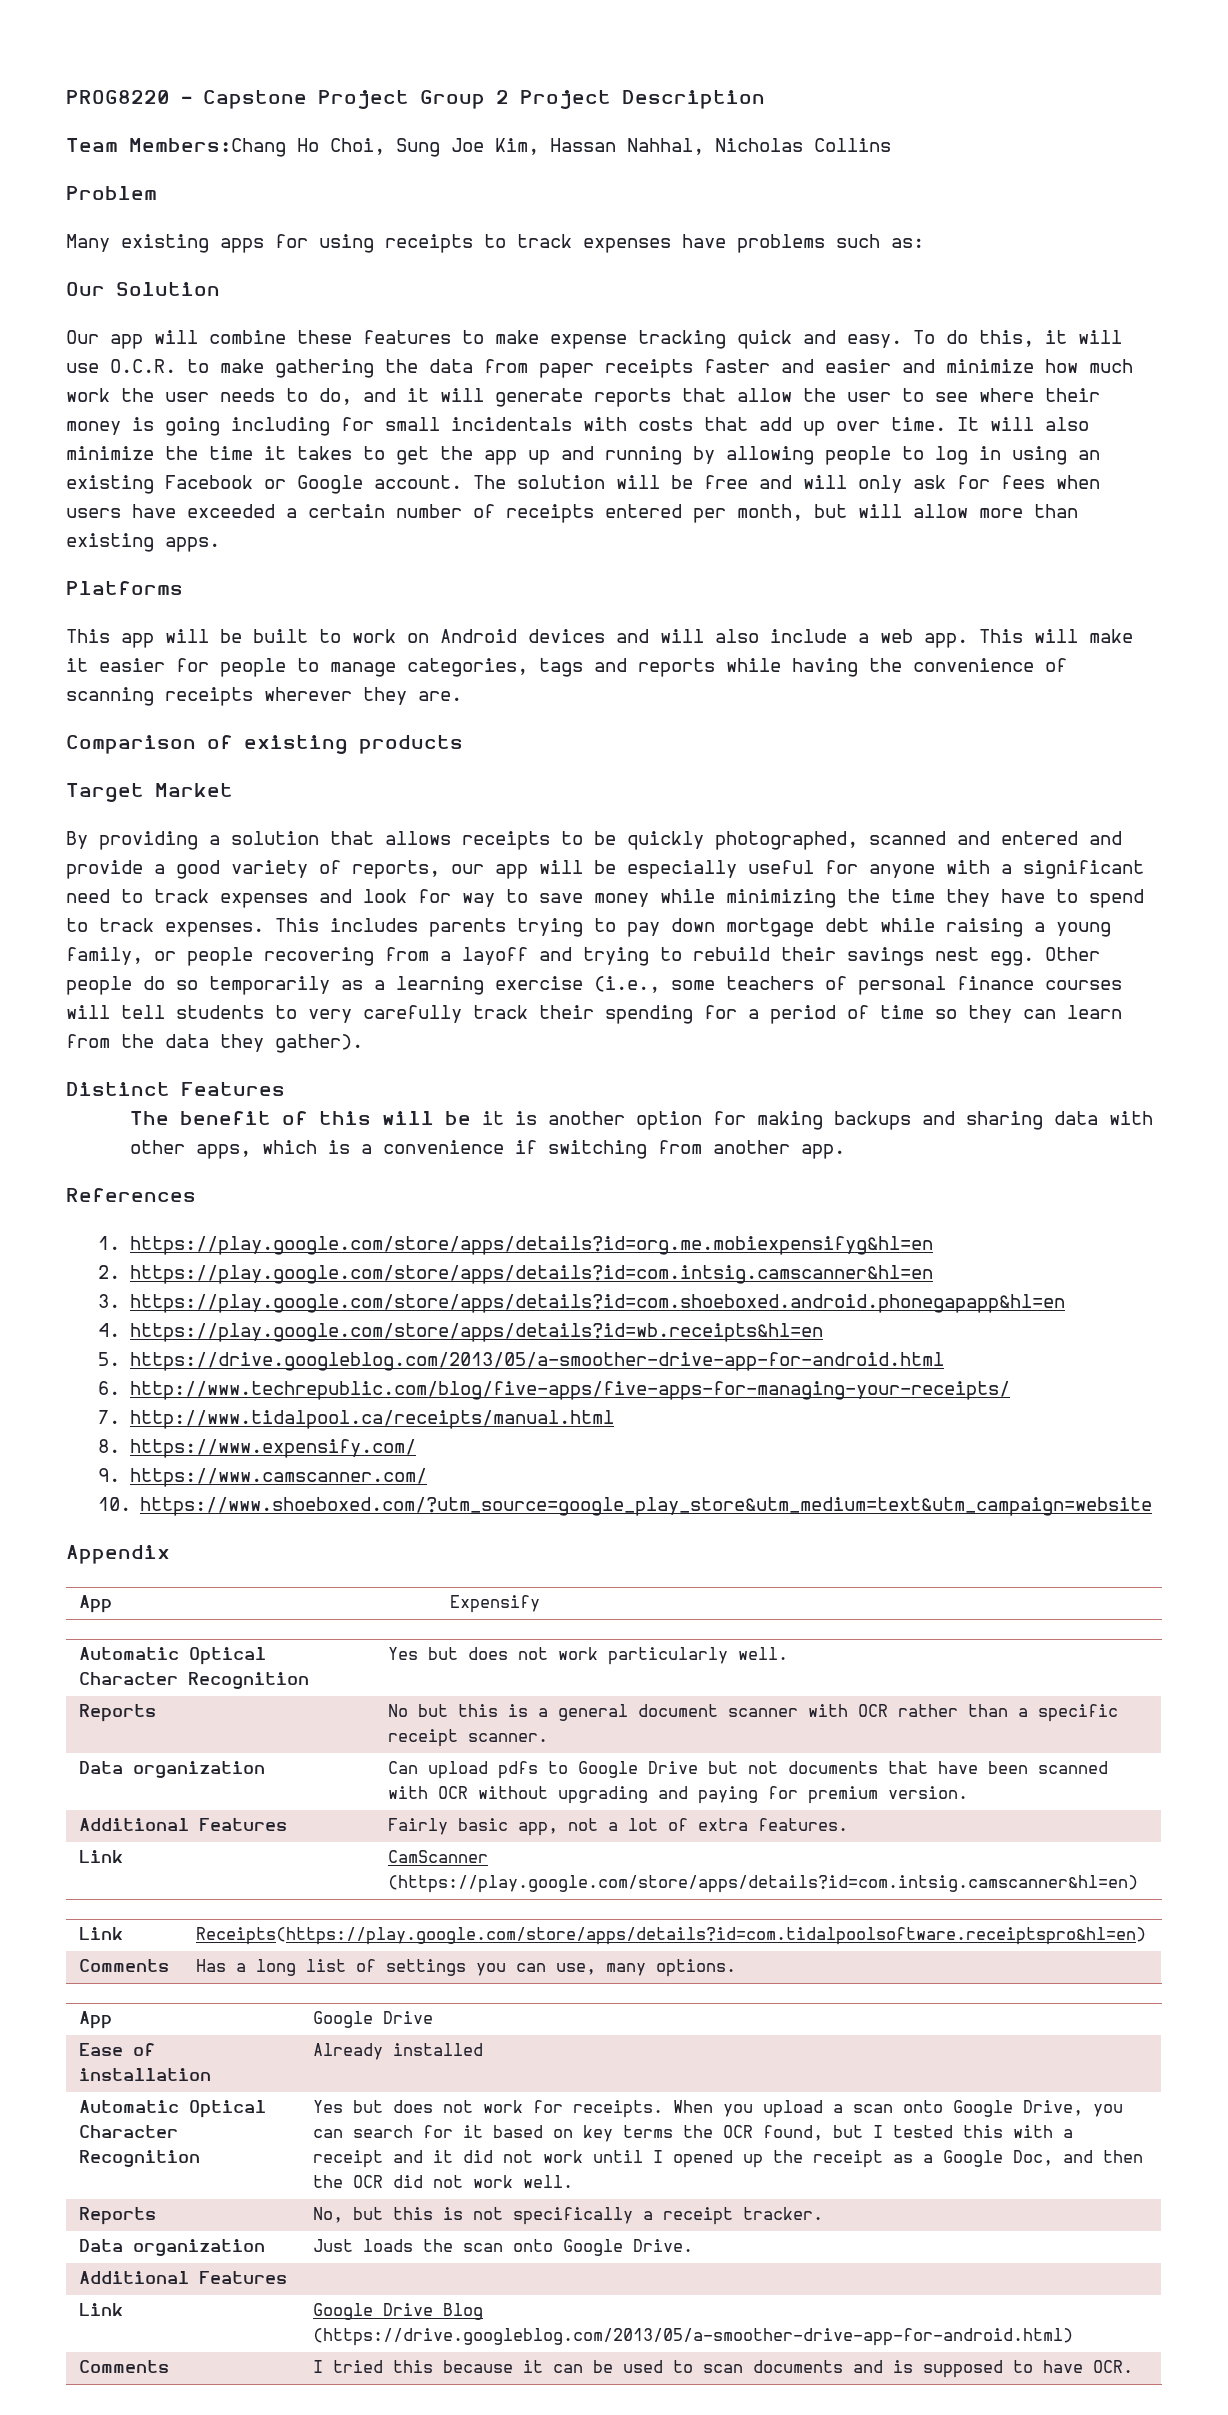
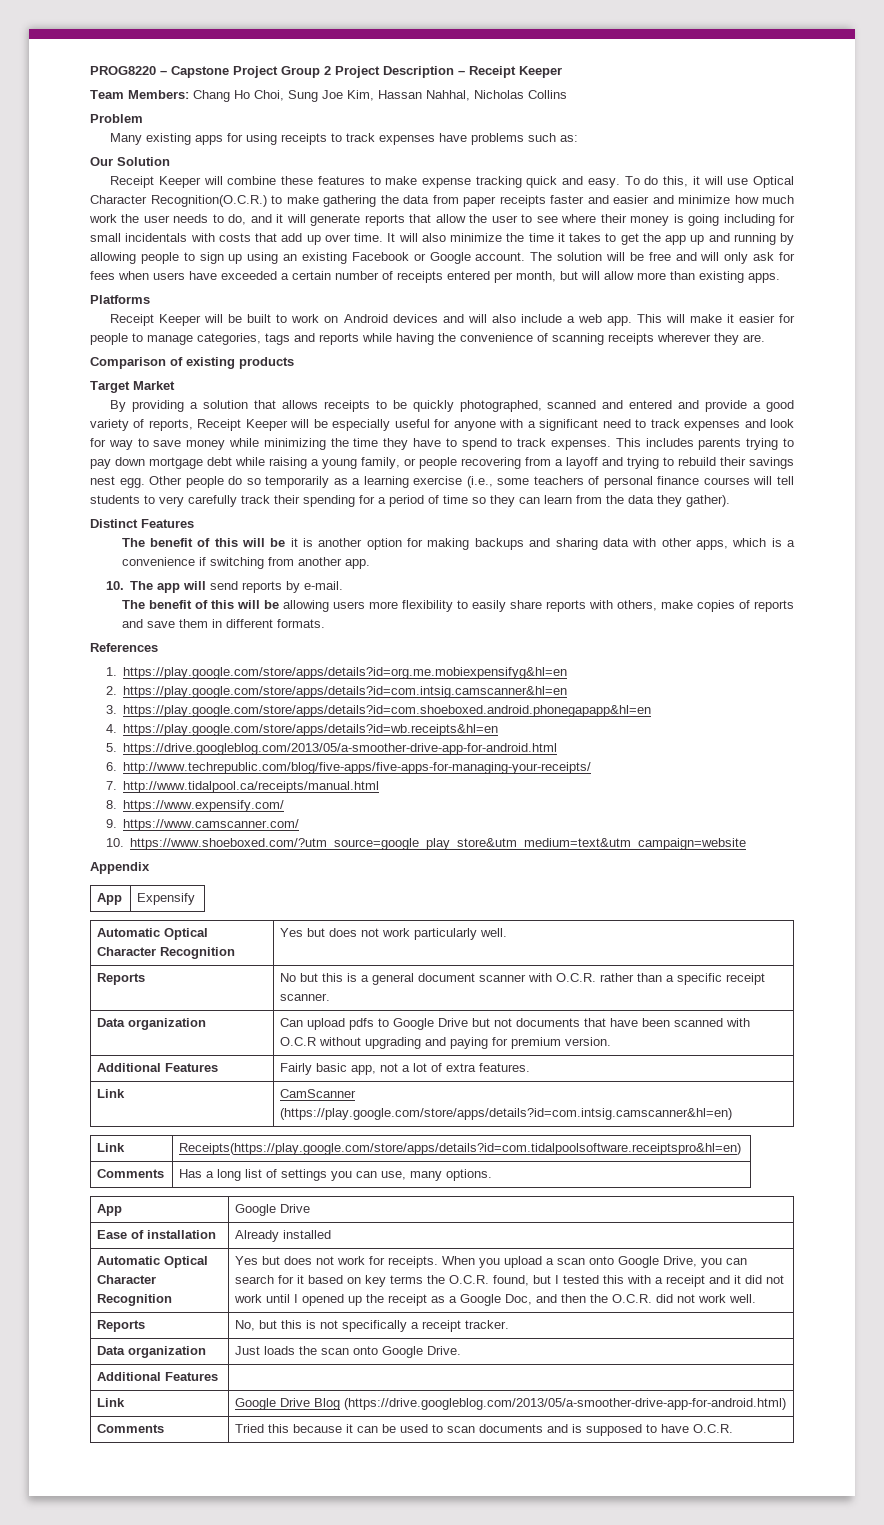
(765, 99) none -> [458,66,562,78] – Receipt Keeper
[129,138,286,157] Members:Chang -> [128,90,230,102] Members: Chang
[66,330,143,349] Our app -> [110,176,201,188] Receipt Keeper
[110,359,176,373] O.C.R. -> [753,176,795,188] [90,195,267,207] Optical Character Recognition(O.C.R.)
[935,446,1001,465] log in -> [199,252,243,264] sign up
[66,629,154,648] This app -> [110,314,202,326] Receipt Keeper
[451,864,528,879] our app -> [197,419,288,431] Receipt Keeper
(845, 1151) none -> [105,581,344,593] [121,600,794,612] [121,619,325,628] // 10. The app will send reports by e-mail. // The benefit of this will be allowing users more flexibility to easily share reports with others, make copies of reports and save them in different formats.
[858,1704,889,1717] OCR -> [556,973,597,982] O.C.R.
[438,1786,469,1799] OCR -> [280,1037,317,1046] O.C.R
[723,2125,754,2138] OCR -> [449,1275,490,1284] O.C.R.
[353,2175,384,2188] OCR -> [612,1294,653,1303] O.C.R.
[313,2360,384,2373] I tried -> [235,1424,265,1433] Tried
[1093,2360,1134,2373] OCR. -> [693,1424,734,1433] O.C.R.

